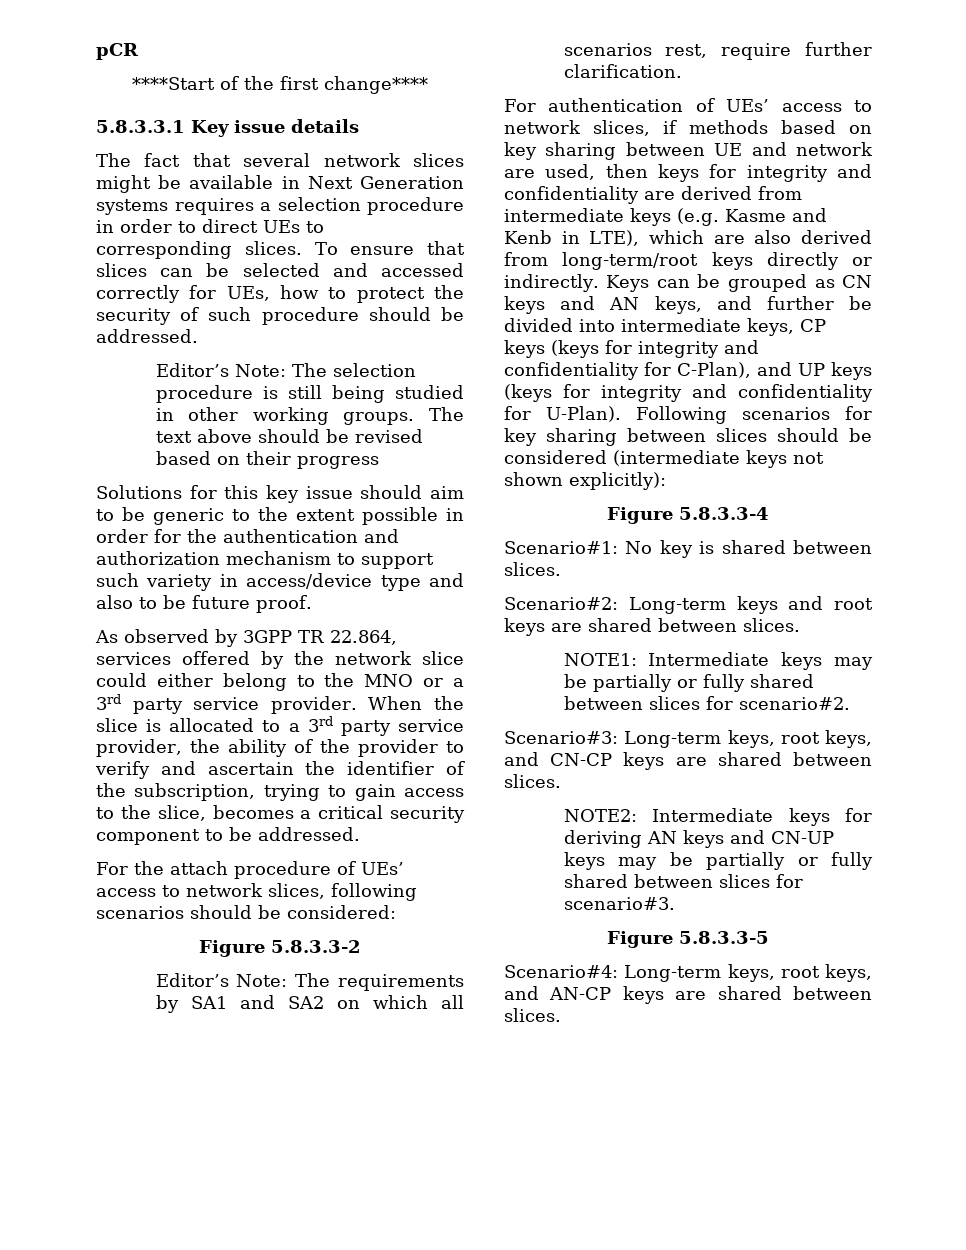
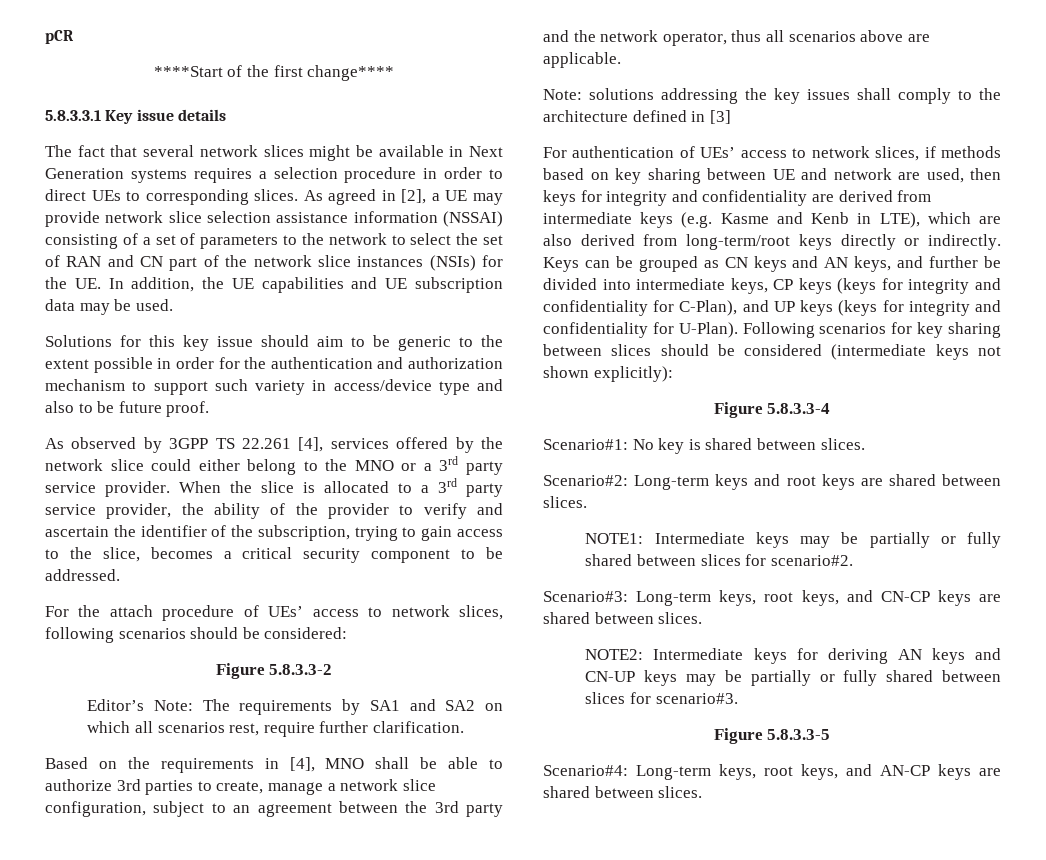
[314,241,465,255] [96,263,464,277] [96,285,464,303] [96,307,464,325] [96,329,198,343] [155,363,416,377] [155,385,464,403] [155,407,464,425] [155,429,423,443] [155,451,379,469] To ensure that slices can be selected and accessed correctly for UEs, how to protect the security of such procedure should be addressed. // Editor’s Note: The selection procedure is still being studied in other working groups. The text above should be revised based on their progress -> [303,189,504,205] [45,211,503,227] [45,233,503,249] [45,255,504,271] [45,277,503,293] [45,299,173,315] As agreed in [2], a UE may provide network slice selection assistance information (NSSAI) consisting of a set of parameters to the network to select the set of RAN and CN part of the network slice instances (NSIs) for the UE. In addition, the UE capabilities and UE subscription data may be used.
[298,630,397,645] TR 22.864, -> [215,437,324,452] TS 22.261 [4],
(682, 71) none -> [45,757,503,773] [45,779,436,795] [45,801,503,817] [543,30,930,46] [543,52,621,68] [543,88,1001,104] [543,110,731,124] // Based on the requirements in [4], MNO shall be able to authorize 3rd parties to create, manage a network slice configuration, subject to an agreement between the 3rd party and the network operator, thus all scenarios above are applicable. // Note: solutions addressing the key issues shall comply to the architecture defined in [3]

